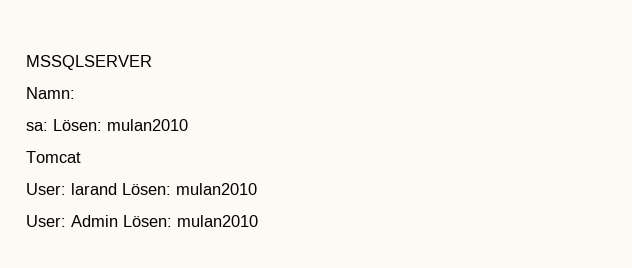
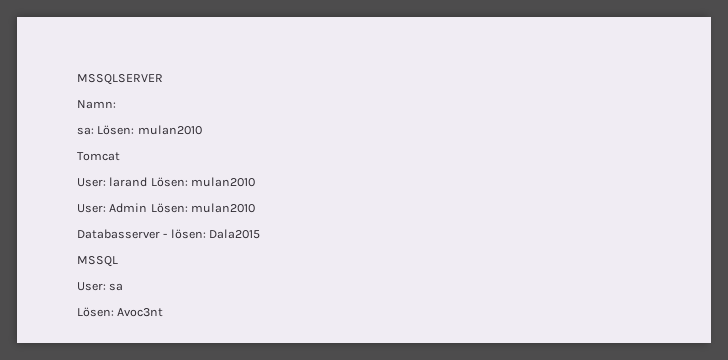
(258, 221) none -> [77,229,261,239] [77,256,118,267] [77,282,124,291] [77,307,164,317] // Databasserver - lösen: Dala2015 // MSSQL // User: sa // Lösen: Avoc3nt

